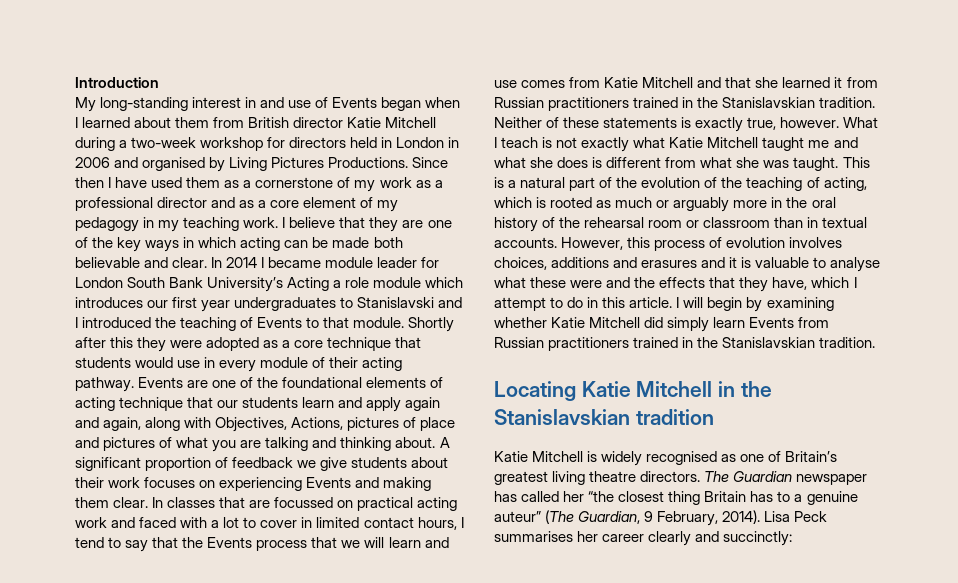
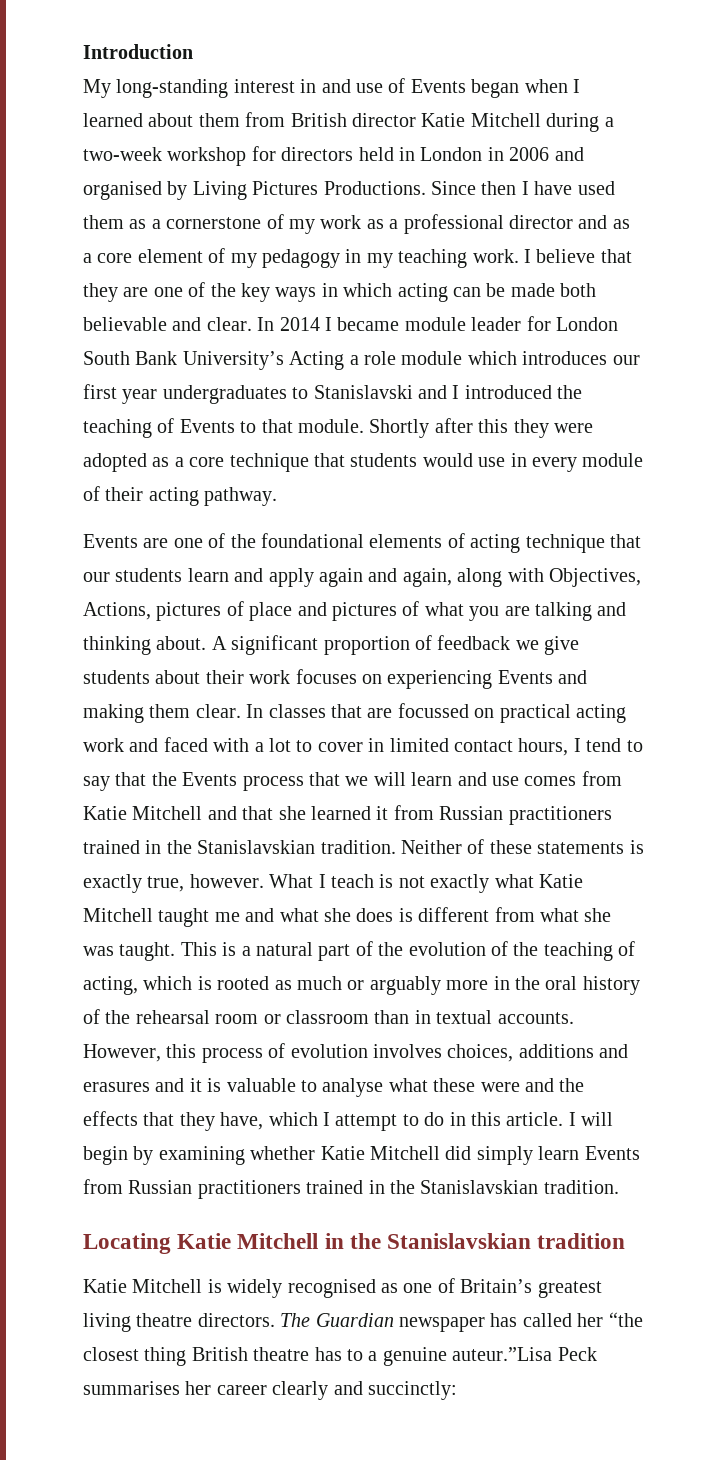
(134, 384) none -> (278, 496) //
[704,491,747,502] Britain -> [191,1347,310,1361] British theatre
[494,510,791,526] auteur” (The Guardian, 9 February, 2014). Lisa -> [452,1347,553,1361] auteur.”Lisa

